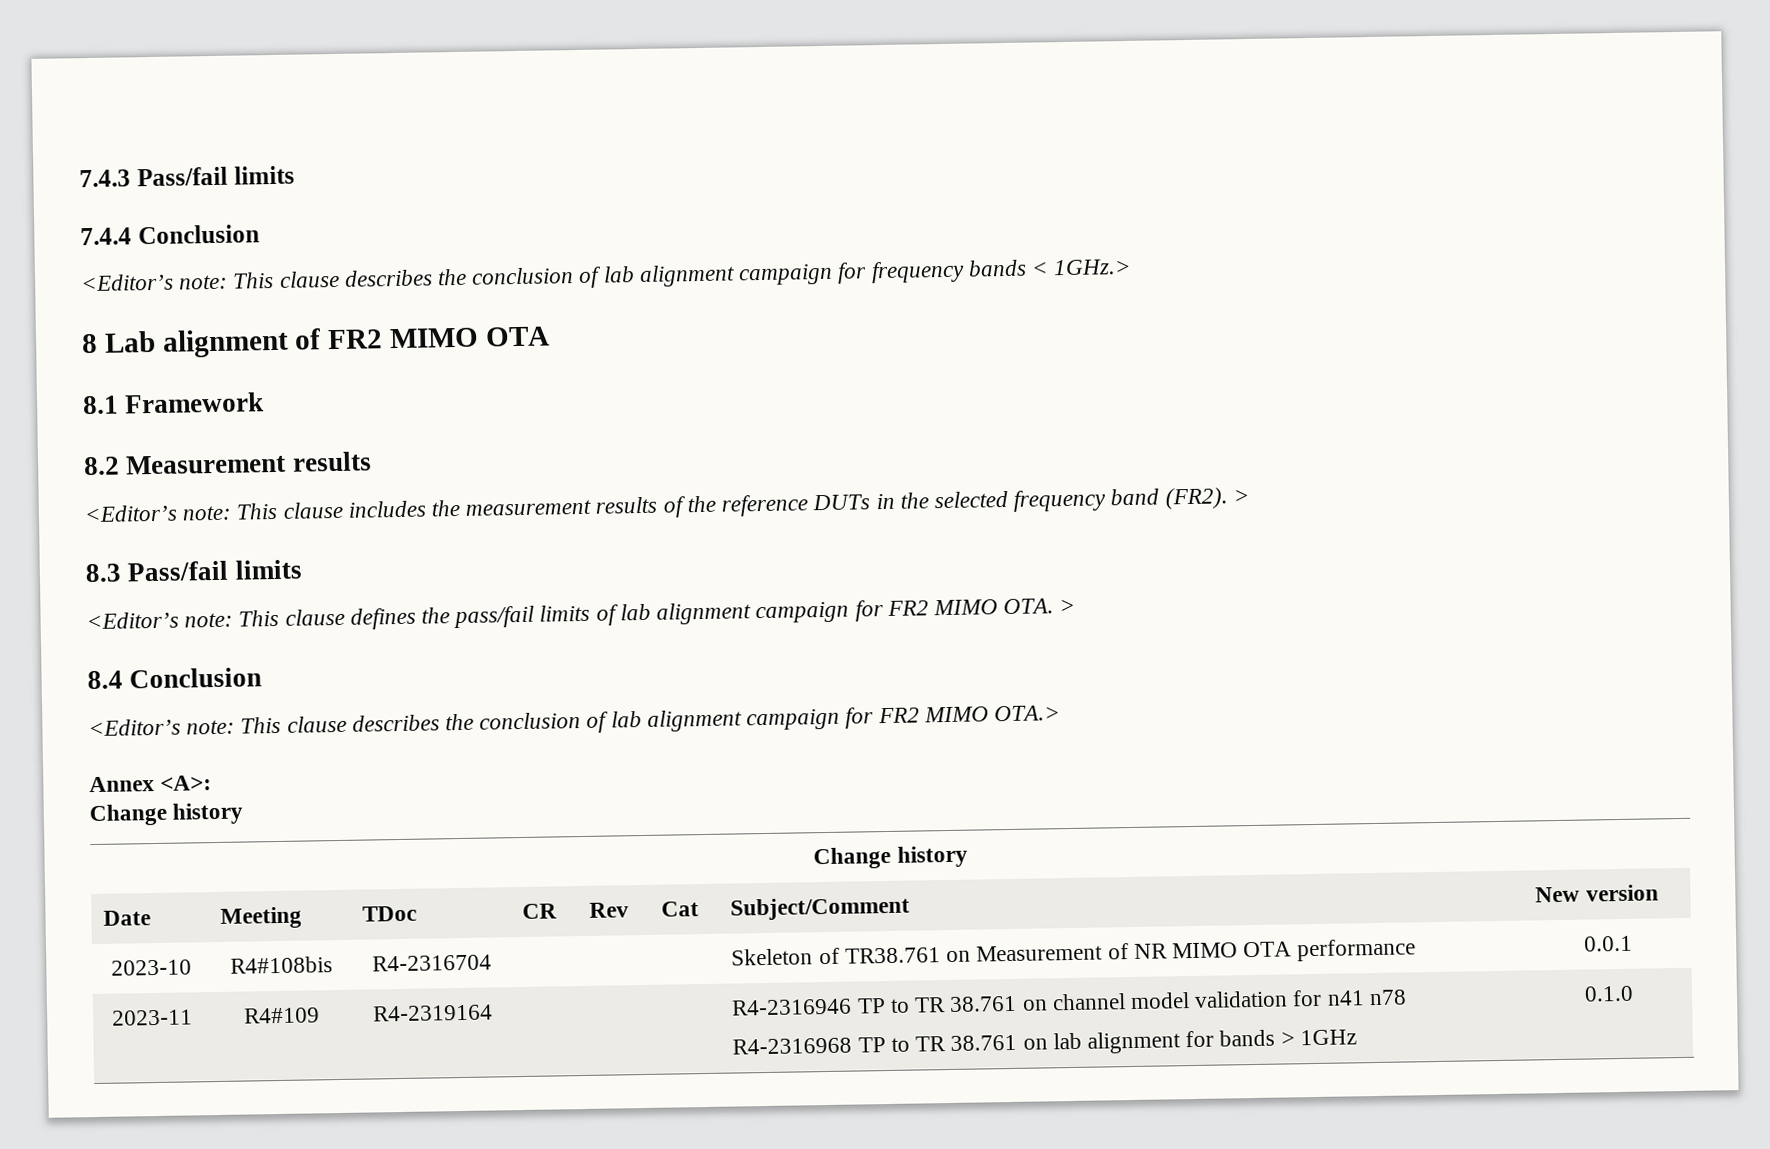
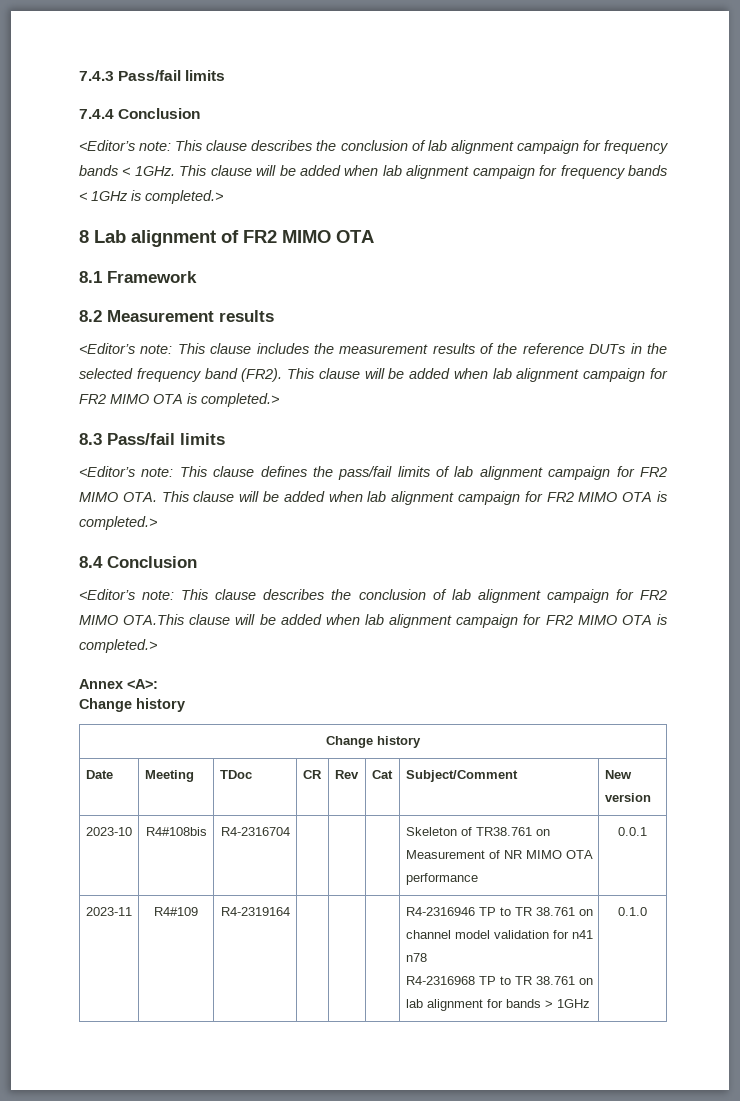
[1053,258,1133,276] 1GHz.> -> [134,165,668,179] [79,190,223,204] 1GHz. This clause will be added when lab alignment campaign for frequency bands < 1GHz is completed.>
[1232,489,1250,504] > -> [287,368,668,382] [79,393,279,407] This clause will be added when lab alignment campaign for FR2 MIMO OTA is completed.>
[1059,598,1077,614] > -> [161,491,667,505] [79,516,157,530] This clause will be added when lab alignment campaign for FR2 MIMO OTA is completed.>
[993,705,1061,722] OTA.> -> [123,614,667,628] [79,639,157,653] OTA.This clause will be added when lab alignment campaign for FR2 MIMO OTA is completed.>

